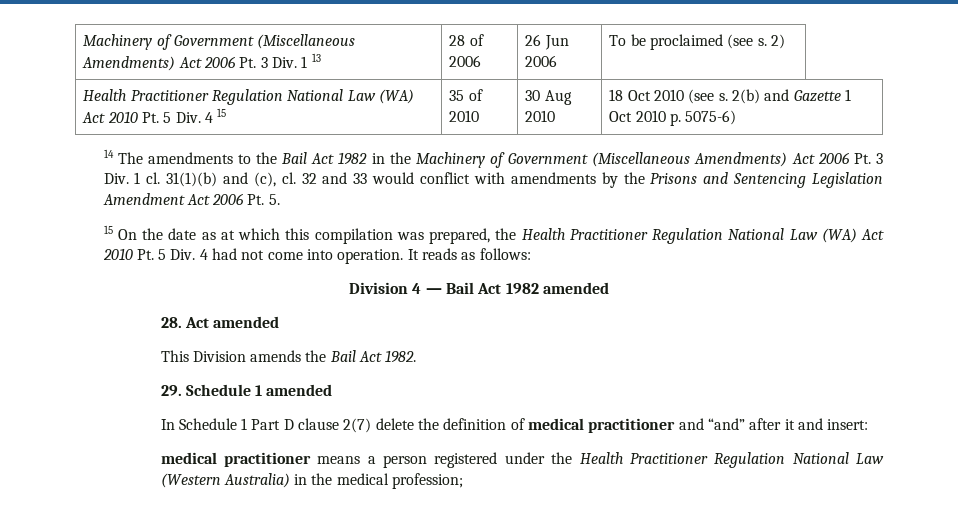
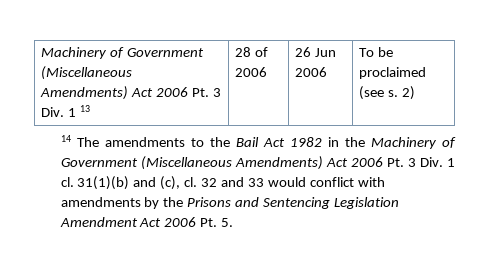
[83,89,414,105] [82,108,227,123] [449,89,483,101] [449,110,480,122] [525,90,572,105] [525,110,556,122] [609,89,851,104] [609,110,737,126] // Health Practitioner Regulation National Law (WA) Act 2010 Pt. 5 Div. 4 15 | 35 of 2010 | 30 Aug 2010 | 18 Oct 2010 (see s. 2(b) and Gazette 1 Oct 2010 p. 5075-6) -> (415, 93) none
[103,225,884,244] [102,248,531,264] [349,282,609,294] [160,316,280,328] [160,350,417,363] [160,384,333,396] [160,418,869,433] [160,452,885,468] [160,473,464,489] // 15 On the date as at which this compilation was prepared, the Health Practitioner Regulation National Law (WA) Act 2010 Pt. 5 Div. 4 had not come into operation. It reads as follows: // Division 4 — Bail Act 1982 amended // 28. Act amended // This Division amends the Bail Act 1982. // 29. Schedule 1 amended // In Schedule 1 Part D clause 2(7) delete the definition of medical practitioner and “and” after it and insert: // medical practitioner means a person registered under the Health Practitioner Regulation National Law (Western Australia) in the medical profession; -> (234, 222) none

